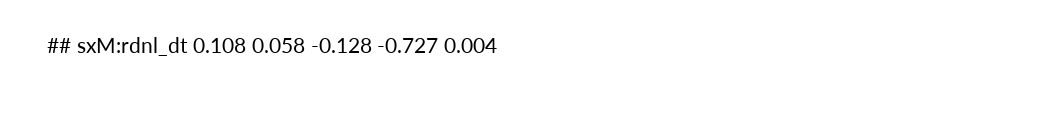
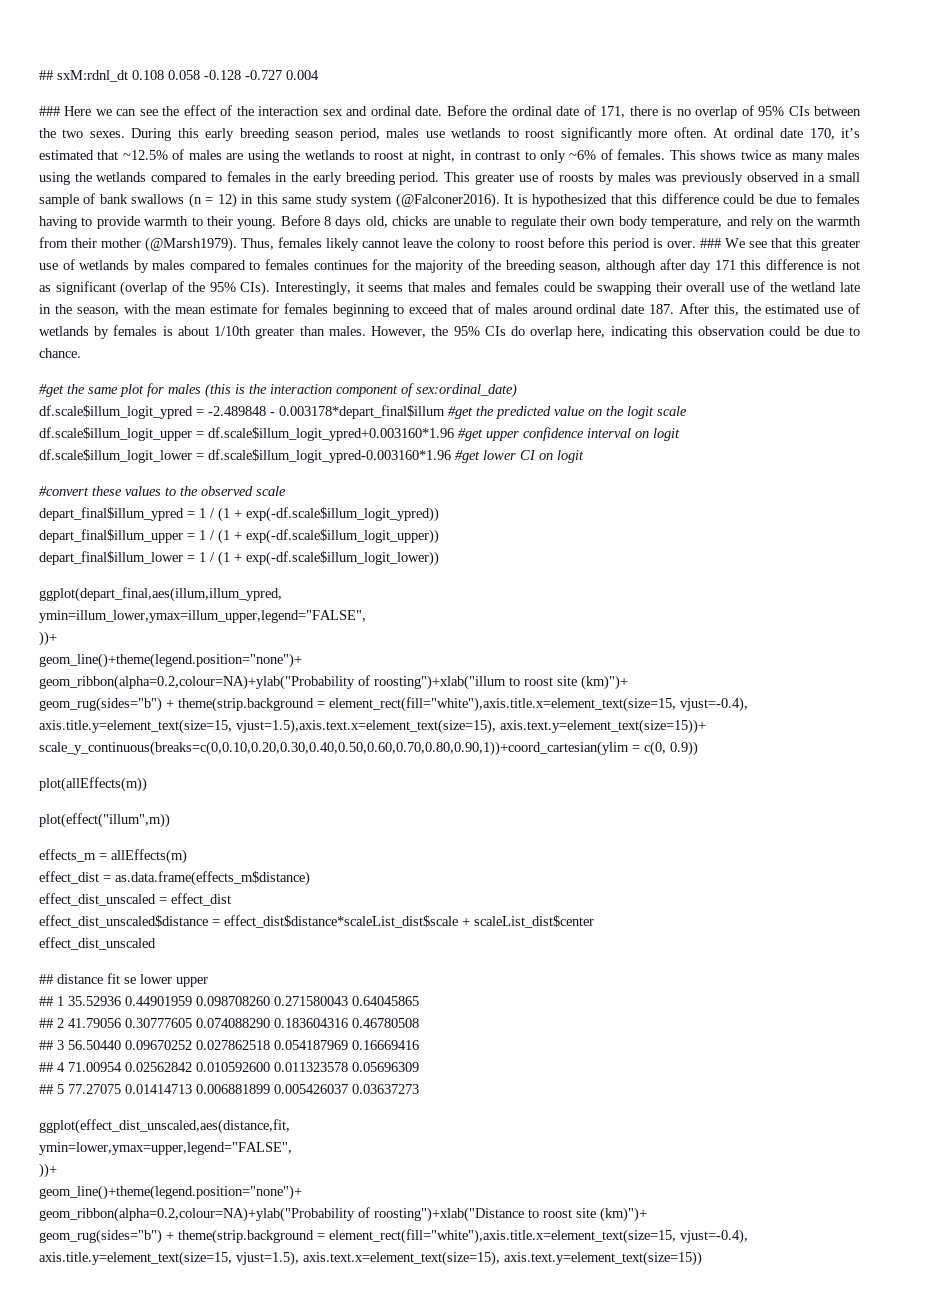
(498, 45) none -> [39,105,862,119] [39,127,861,141] [39,149,861,163] [39,171,861,185] [39,193,861,208] [39,215,861,229] [39,237,861,252] [39,259,861,273] [39,281,861,296] [39,303,861,317] [39,325,861,339] [39,348,81,358] [39,383,517,398] [39,405,687,419] [39,427,680,441] [39,449,584,463] [39,486,286,496] [39,507,439,522] [39,529,439,544] [39,551,439,566] [39,587,282,602] [39,610,366,623] [39,631,57,646] [39,653,302,668] [39,675,628,690] [39,697,748,712] [39,719,706,734] [39,741,698,756] [39,777,147,792] [39,813,170,828] [39,849,187,864] [39,871,310,886] [39,893,231,906] [39,915,594,928] [39,937,156,950] [39,973,208,987] [39,996,419,1006] [39,1018,419,1028] [39,1040,419,1050] [39,1062,419,1072] [39,1084,419,1094] [39,1119,290,1134] [39,1142,292,1155] [39,1163,57,1178] [39,1185,302,1200] [39,1207,647,1222] [39,1229,748,1244] [39,1251,702,1266] // ### Here we can see the effect of the interaction sex and ordinal date. Before the ordinal date of 171, there is no overlap of 95% CIs between the two sexes. During this early breeding season period, males use wetlands to roost significantly more often. At ordinal date 170, it’s estimated that ~12.5% of males are using the wetlands to roost at night, in contrast to only ~6% of females. This shows twice as many males using the wetlands compared to females in the early breeding period. This greater use of roosts by males was previously observed in a small sample of bank swallows (n = 12) in this same study system (@Falconer2016). It is hypothesized that this difference could be due to females having to provide warmth to their young. Before 8 days old, chicks are unable to regulate their own body temperature, and rely on the warmth from their mother (@Marsh1979). Thus, females likely cannot leave the colony to roost before this period is over. ### We see that this greater use of wetlands by males compared to females continues for the majority of the breeding season, although after day 171 this difference is not as significant (overlap of the 95% CIs). Interestingly, it seems that males and females could be swapping their overall use of the wetland late in the season, with the mean estimate for females beginning to exceed that of males around ordinal date 187. After this, the estimated use of wetlands by females is about 1/10th greater than males. However, the 95% CIs do overlap here, indicating this observation could be due to chance. // #get the same plot for males (this is the interaction component of sex:ordinal_date) // df.scale$illum_logit_ypred = -2.489848 - 0.003178*depart_final$illum #get the predicted value on the logit scale // df.scale$illum_logit_upper = df.scale$illum_logit_ypred+0.003160*1.96 #get upper confidence interval on logit // df.scale$illum_logit_lower = df.scale$illum_logit_ypred-0.003160*1.96 #get lower CI on logit // #convert these values to the observed scale // depart_final$illum_ypred = 1 / (1 + exp(-df.scale$illum_logit_ypred)) // depart_final$illum_upper = 1 / (1 + exp(-df.scale$illum_logit_upper)) // depart_final$illum_lower = 1 / (1 + exp(-df.scale$illum_logit_lower)) // ggplot(depart_final,aes(illum,illum_ypred, // ymin=illum_lower,ymax=illum_upper,legend="FALSE", // ))+ // geom_line()+theme(legend.position="none")+ // geom_ribbon(alpha=0.2,colour=NA)+ylab("Probability of roosting")+xlab("illum to roost site (km)")+ // geom_rug(sides="b") + theme(strip.background = element_rect(fill="white"),axis.title.x=element_text(size=15, vjust=-0.4), axis.title.y=element_text(size=15, vjust=1.5),axis.text.x=element_text(size=15), axis.text.y=element_text(size=15))+ scale_y_continuous(breaks=c(0,0.10,0.20,0.30,0.40,0.50,0.60,0.70,0.80,0.90,1))+coord_cartesian(ylim = c(0, 0.9)) // plot(allEffects(m)) // plot(effect("illum",m)) // effects_m = allEffects(m) // effect_dist = as.data.frame(effects_m$distance) // effect_dist_unscaled = effect_dist // effect_dist_unscaled$distance = effect_dist$distance*scaleList_dist$scale + scaleList_dist$center // effect_dist_unscaled // ## distance fit se lower upper // ## 1 35.52936 0.44901959 0.098708260 0.271580043 0.64045865 // ## 2 41.79056 0.30777605 0.074088290 0.183604316 0.46780508 // ## 3 56.50440 0.09670252 0.027862518 0.054187969 0.16669416 // ## 4 71.00954 0.02562842 0.010592600 0.011323578 0.05696309 // ## 5 77.27075 0.01414713 0.006881899 0.005426037 0.03637273 // ggplot(effect_dist_unscaled,aes(distance,fit, // ymin=lower,ymax=upper,legend="FALSE", // ))+ // geom_line()+theme(legend.position="none")+ // geom_ribbon(alpha=0.2,colour=NA)+ylab("Probability of roosting")+xlab("Distance to roost site (km)")+ // geom_rug(sides="b") + theme(strip.background = element_rect(fill="white"),axis.title.x=element_text(size=15, vjust=-0.4), axis.title.y=element_text(size=15, vjust=1.5), axis.text.x=element_text(size=15), axis.text.y=element_text(size=15))

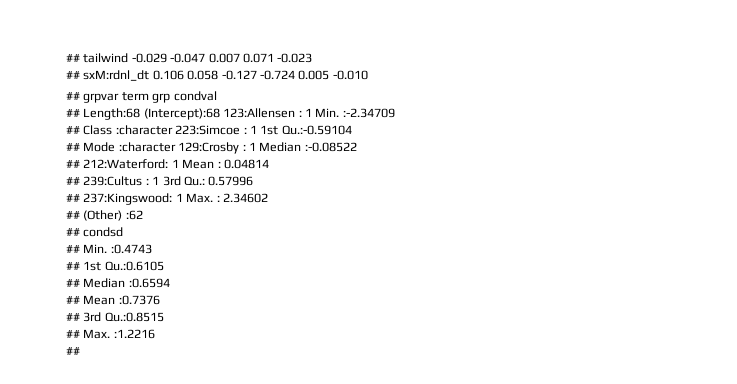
[39,70,319,82] [39,105,862,119] [39,127,861,141] [39,149,861,163] [39,171,861,185] [39,193,861,208] [39,215,861,229] [39,237,861,252] [39,259,861,273] [39,281,861,296] [39,303,861,317] [39,325,861,339] [39,348,81,358] [39,383,517,398] [39,405,687,419] [39,427,680,441] [39,449,584,463] [39,486,286,496] [39,507,439,522] [39,529,439,544] [39,551,439,566] [39,587,282,602] [39,610,366,623] [39,631,57,646] [39,653,302,668] [39,675,628,690] [39,697,748,712] [39,719,706,734] [39,741,698,756] [39,777,147,792] [39,813,170,828] [39,849,187,864] [39,871,310,886] [39,893,231,906] [39,915,594,928] [39,937,156,950] [39,973,208,987] [39,996,419,1006] [39,1018,419,1028] [39,1040,419,1050] [39,1062,419,1072] [39,1084,419,1094] [39,1119,290,1134] [39,1142,292,1155] [39,1163,57,1178] [39,1185,302,1200] [39,1207,647,1222] [39,1229,748,1244] [39,1251,702,1266] ## sxM:rdnl_dt 0.108 0.058 -0.128 -0.727 0.004 // ### Here we can see the effect of the interaction sex and ordinal date. Before the ordinal date of 171, there is no overlap of 95% CIs between the two sexes. During this early breeding season period, males use wetlands to roost significantly more often. At ordinal date 170, it’s estimated that ~12.5% of males are using the wetlands to roost at night, in contrast to only ~6% of females. This shows twice as many males using the wetlands compared to females in the early breeding period. This greater use of roosts by males was previously observed in a small sample of bank swallows (n = 12) in this same study system (@Falconer2016). It is hypothesized that this difference could be due to females having to provide warmth to their young. Before 8 days old, chicks are unable to regulate their own body temperature, and rely on the warmth from their mother (@Marsh1979). Thus, females likely cannot leave the colony to roost before this period is over. ### We see that this greater use of wetlands by males compared to females continues for the majority of the breeding season, although after day 171 this difference is not as significant (overlap of the 95% CIs). Interestingly, it seems that males and females could be swapping their overall use of the wetland late in the season, with the mean estimate for females beginning to exceed that of males around ordinal date 187. After this, the estimated use of wetlands by females is about 1/10th greater than males. However, the 95% CIs do overlap here, indicating this observation could be due to chance. // #get the same plot for males (this is the interaction component of sex:ordinal_date) // df.scale$illum_logit_ypred = -2.489848 - 0.003178*depart_final$illum #get the predicted value on the logit scale // df.scale$illum_logit_upper = df.scale$illum_logit_ypred+0.003160*1.96 #get upper confidence interval on logit // df.scale$illum_logit_lower = df.scale$illum_logit_ypred-0.003160*1.96 #get lower CI on logit // #convert these values to the observed scale // depart_final$illum_ypred = 1 / (1 + exp(-df.scale$illum_logit_ypred)) // depart_final$illum_upper = 1 / (1 + exp(-df.scale$illum_logit_upper)) // depart_final$illum_lower = 1 / (1 + exp(-df.scale$illum_logit_lower)) // ggplot(depart_final,aes(illum,illum_ypred, // ymin=illum_lower,ymax=illum_upper,legend="FALSE", // ))+ // geom_line()+theme(legend.position="none")+ // geom_ribbon(alpha=0.2,colour=NA)+ylab("Probability of roosting")+xlab("illum to roost site (km)")+ // geom_rug(sides="b") + theme(strip.background = element_rect(fill="white"),axis.title.x=element_text(size=15, vjust=-0.4), axis.title.y=element_text(size=15, vjust=1.5),axis.text.x=element_text(size=15), axis.text.y=element_text(size=15))+ scale_y_continuous(breaks=c(0,0.10,0.20,0.30,0.40,0.50,0.60,0.70,0.80,0.90,1))+coord_cartesian(ylim = c(0, 0.9)) // plot(allEffects(m)) // plot(effect("illum",m)) // effects_m = allEffects(m) // effect_dist = as.data.frame(effects_m$distance) // effect_dist_unscaled = effect_dist // effect_dist_unscaled$distance = effect_dist$distance*scaleList_dist$scale + scaleList_dist$center // effect_dist_unscaled // ## distance fit se lower upper // ## 1 35.52936 0.44901959 0.098708260 0.271580043 0.64045865 // ## 2 41.79056 0.30777605 0.074088290 0.183604316 0.46780508 // ## 3 56.50440 0.09670252 0.027862518 0.054187969 0.16669416 // ## 4 71.00954 0.02562842 0.010592600 0.011323578 0.05696309 // ## 5 77.27075 0.01414713 0.006881899 0.005426037 0.03637273 // ggplot(effect_dist_unscaled,aes(distance,fit, // ymin=lower,ymax=upper,legend="FALSE", // ))+ // geom_line()+theme(legend.position="none")+ // geom_ribbon(alpha=0.2,colour=NA)+ylab("Probability of roosting")+xlab("Distance to roost site (km)")+ // geom_rug(sides="b") + theme(strip.background = element_rect(fill="white"),axis.title.x=element_text(size=15, vjust=-0.4), axis.title.y=element_text(size=15, vjust=1.5), axis.text.x=element_text(size=15), axis.text.y=element_text(size=15)) -> [66,53,313,63] [66,70,368,81] [66,91,217,103] [66,108,395,120] [66,125,352,135] [66,142,357,154] [66,159,269,169] [66,176,254,186] [66,193,268,205] [66,210,143,221] [66,227,124,237] [66,244,152,254] [66,261,164,271] [66,278,170,288] [66,295,160,305] [66,312,164,322] [66,329,155,339] [66,347,80,355] ## tailwind -0.029 -0.047 0.007 0.071 -0.023 // ## sxM:rdnl_dt 0.106 0.058 -0.127 -0.724 0.005 -0.010 // ## grpvar term grp condval // ## Length:68 (Intercept):68 123:Allensen : 1 Min. :-2.34709 // ## Class :character 223:Simcoe : 1 1st Qu.:-0.59104 // ## Mode :character 129:Crosby : 1 Median :-0.08522 // ## 212:Waterford: 1 Mean : 0.04814 // ## 239:Cultus : 1 3rd Qu.: 0.57996 // ## 237:Kingswood: 1 Max. : 2.34602 // ## (Other) :62 // ## condsd // ## Min. :0.4743 // ## 1st Qu.:0.6105 // ## Median :0.6594 // ## Mean :0.7376 // ## 3rd Qu.:0.8515 // ## Max. :1.2216 // ##

